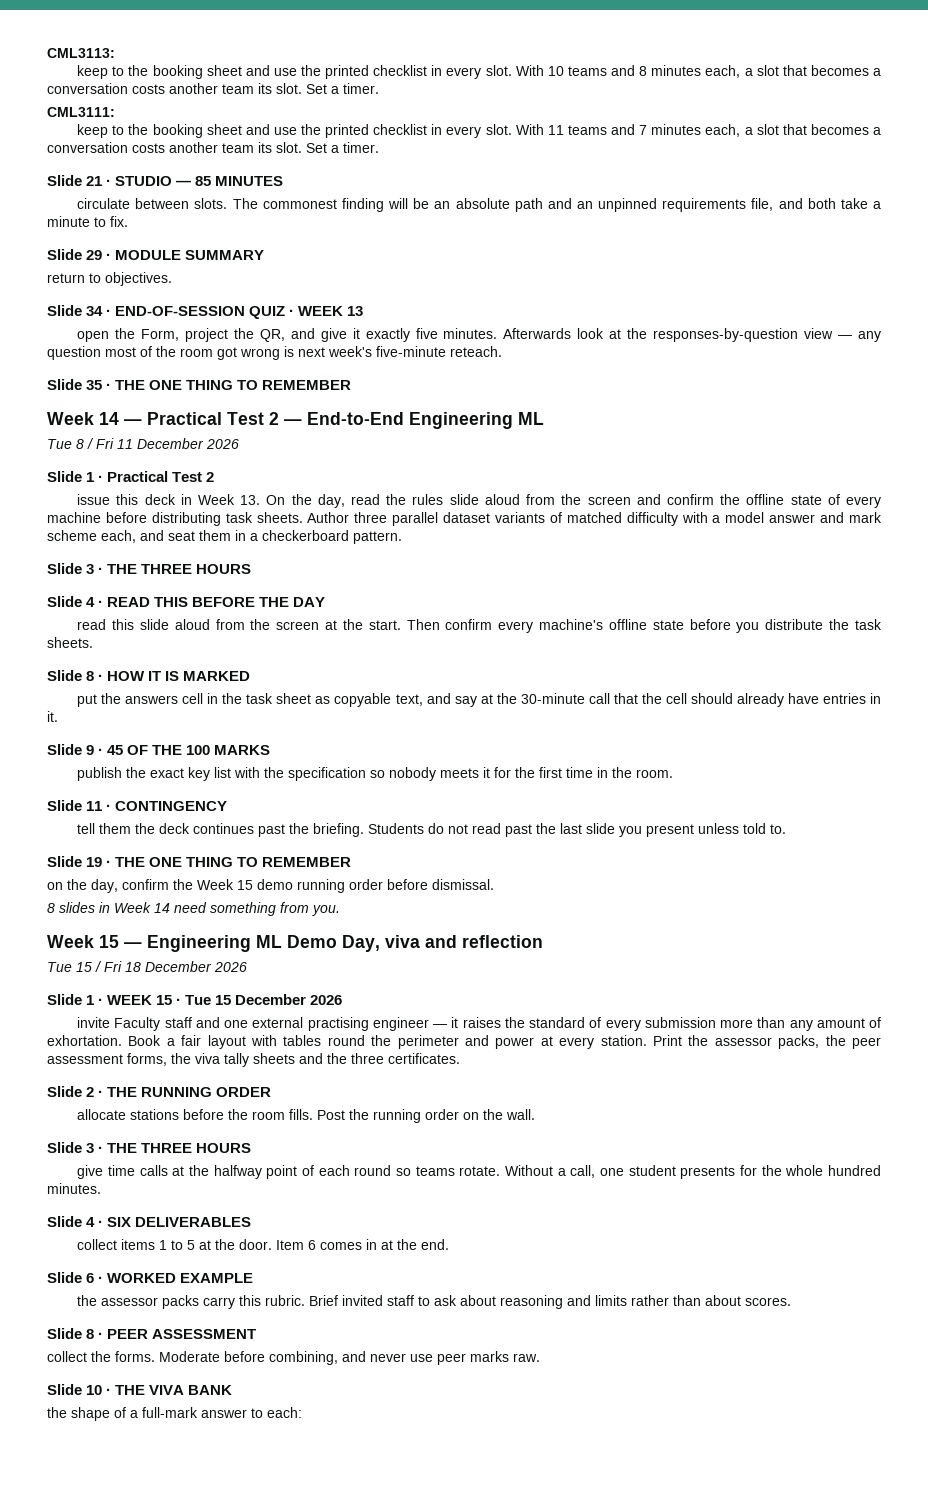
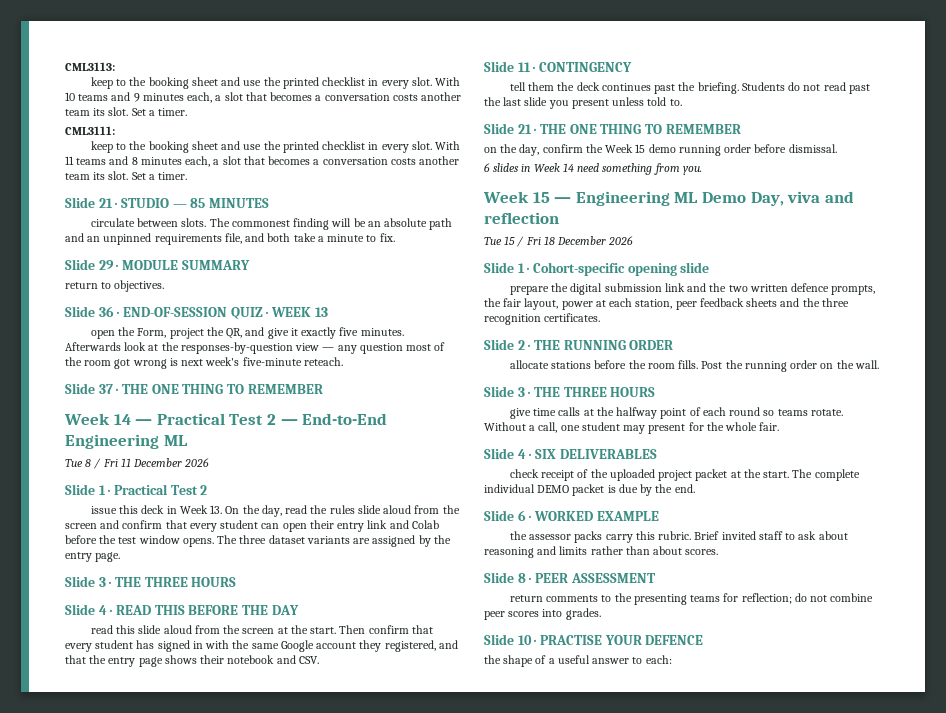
[639,66,648,76] 8 -> [133,93,140,102] 9
[639,125,648,135] 7 -> [131,157,138,165] 8
[86,306,104,316] 34 -> [98,306,114,317] 36
[86,380,103,390] 35 -> [98,384,113,394] 37
[720,494,882,508] [47,512,883,526] [47,530,402,544] the offline state of every machine before distributing task sheets. Author three parallel dataset variants of matched difficulty with a model answer and mark scheme each, and seat them in a checkerboard pattern. -> [165,520,439,532] [65,535,451,547] [65,552,121,562] that every student can open their entry link and Colab before the test window opens. The three dataset variants are assigned by the entry page.
[498,619,883,633] [47,637,93,648] [47,670,251,681] [77,693,881,707] [47,711,58,722] [47,744,271,755] [77,767,674,781] every machine's offline state before you distribute the task sheets. // Slide 8 · HOW IT IS MARKED // put the answers cell in the task sheet as copyable text, and say at the 30-minute call that the cell should already have entries in it. // Slide 9 · 45 OF THE 100 MARKS // publish the exact key list with the specification so nobody meets it for the first time in the room. -> [411,625,433,634] [65,640,458,652] [65,655,319,667] that every student has signed in with the same Google account they registered, and that the entry page shows their notebook and CSV.
[86,857,103,867] 19 -> [517,124,532,134] 21
[47,903,55,913] 8 -> [484,163,490,172] 6
[107,994,343,1005] [77,1017,882,1031] [47,1035,881,1049] [47,1053,249,1067] WEEK 15 · Tue 15 December 2026 // invite Faculty staff and one external practising engineer — it raises the standard of every submission more than any amount of exhortation. Book a fair layout with tables round the perimeter and power at every station. Print the assessor packs, the peer assessment forms, the viva tally -> [532,262,710,276] [510,283,876,295] [484,298,744,310] Cohort-specific opening slide // prepare the digital submission link and the two written defence prompts, the fair layout, power at each station, peer feedback
(384, 1058) none -> [484,314,541,325] recognition
[680,1166,736,1179] presents -> [623,424,686,434] may present
[828,1165,882,1176] [47,1183,101,1194] hundred minutes. -> [759,422,780,431] fair.
[77,1239,394,1250] collect items 1 to 5 at the door. Item 6 comes in at -> [510,469,860,481] [484,484,653,496] check receipt of the uploaded project packet at the start. The complete individual DEMO packet is due by
[47,1351,540,1365] collect the forms. Moderate before combining, and never use peer marks raw. -> [510,593,874,605] [484,608,601,620] return comments to the presenting teams for reflection; do not combine peer scores into grades.
[115,1385,233,1395] THE VIVA BANK -> [539,635,704,645] PRACTISE YOUR DEFENCE
[142,1407,198,1418] full-mark -> [557,655,590,664] useful

